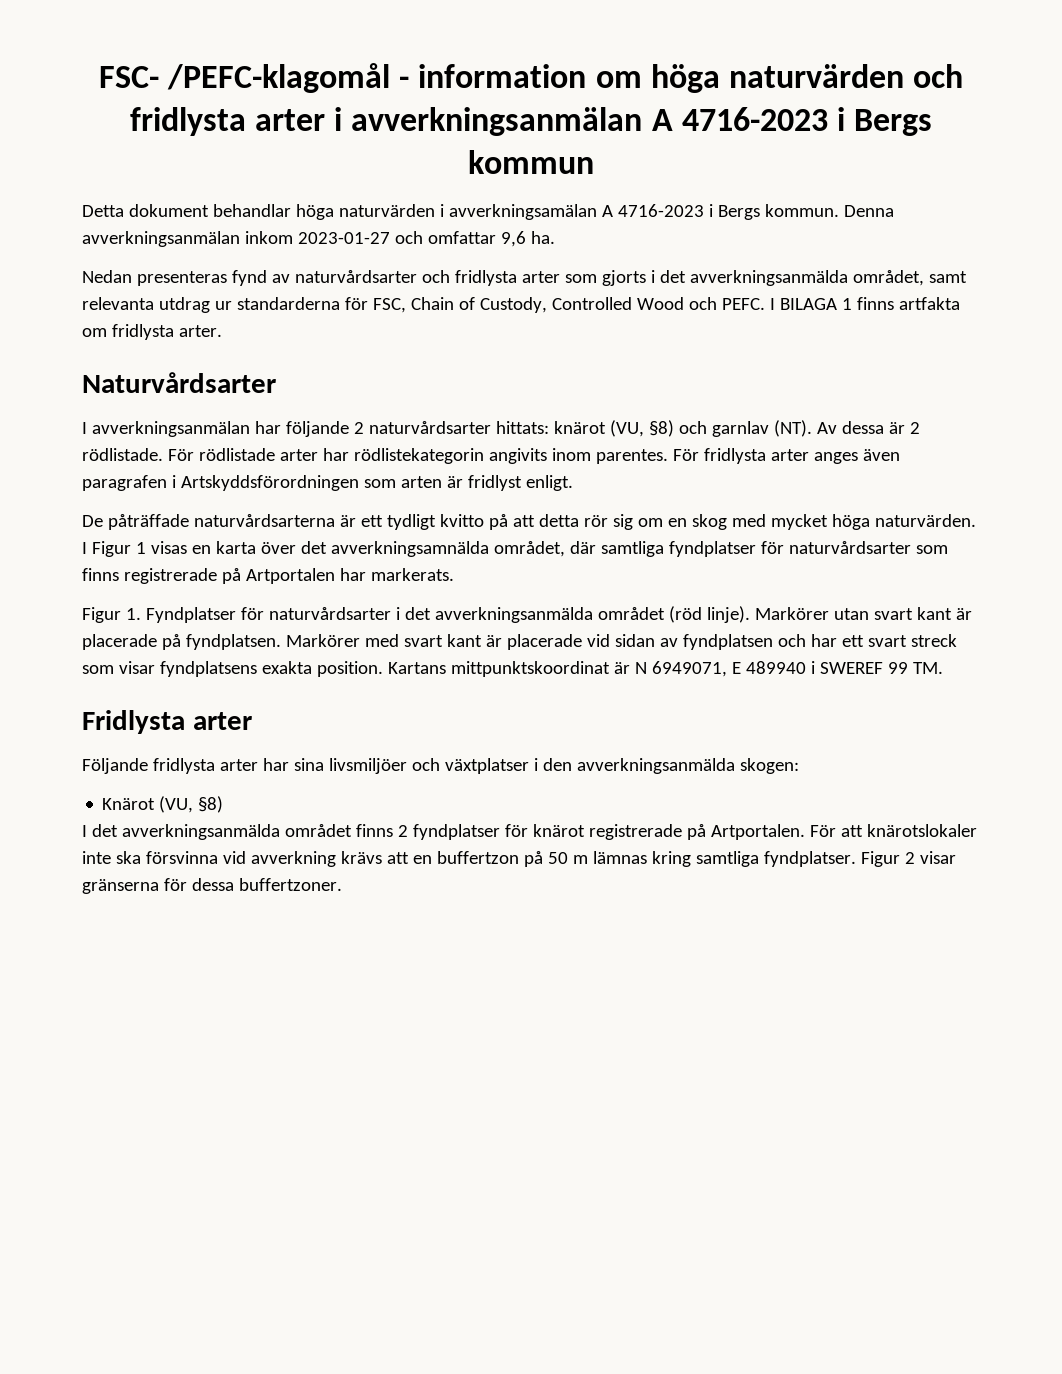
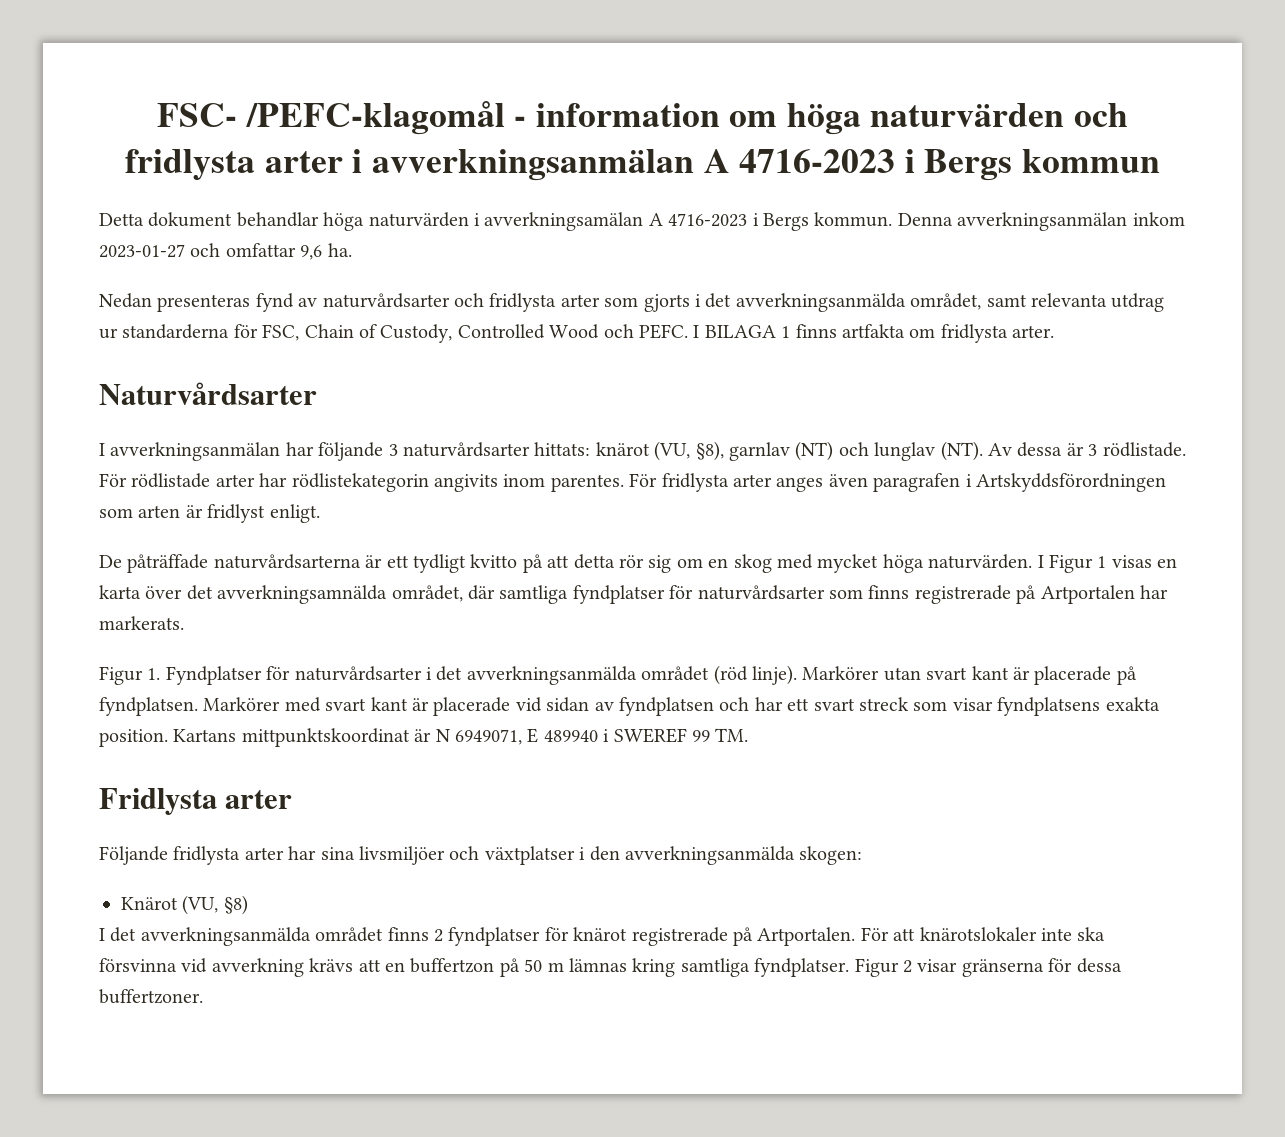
[353,422,364,434] 2 -> [388,444,398,456] 3
[648,420,769,437] §8) och garnlav -> [695,441,936,461] §8), garnlav (NT) och lunglav
[909,422,920,434] 2 -> [1088,444,1098,456] 3

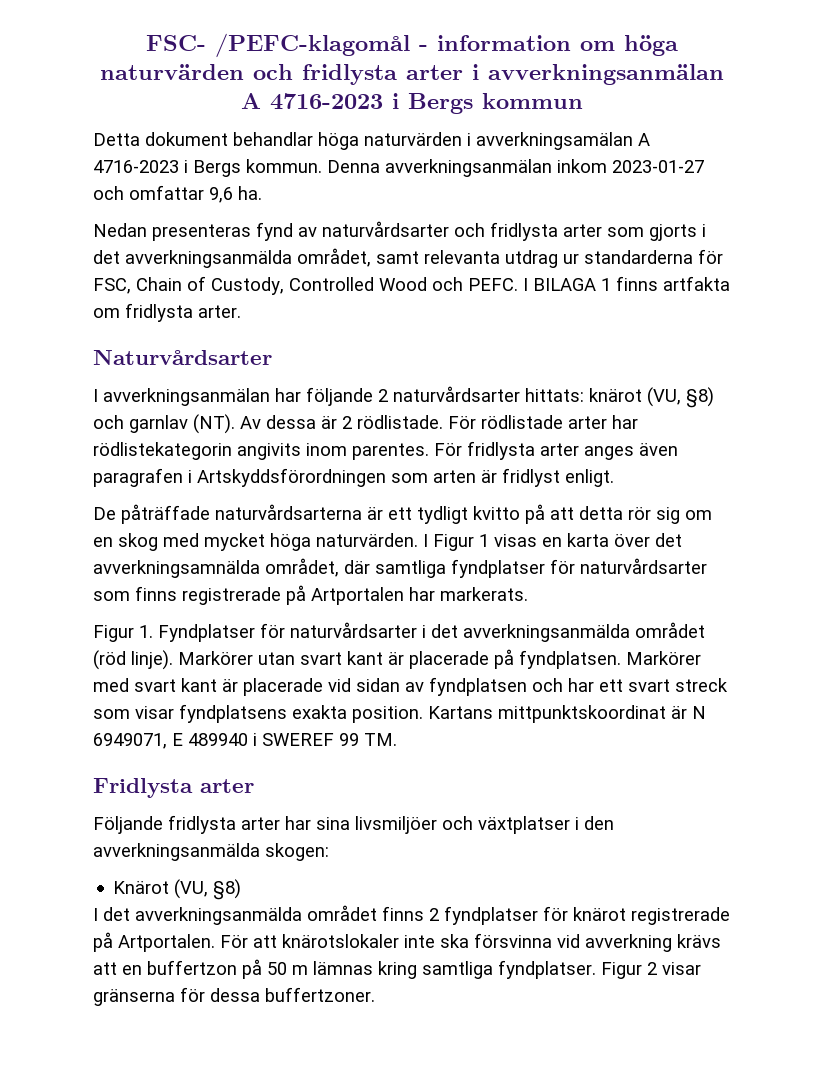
[388,444,398,456] 3 -> [378,389,388,402] 2
[695,441,936,461] §8), garnlav (NT) och lunglav -> [686,387,714,408] [93,415,188,433] §8) och garnlav
[1088,444,1098,456] 3 -> [342,416,352,429] 2

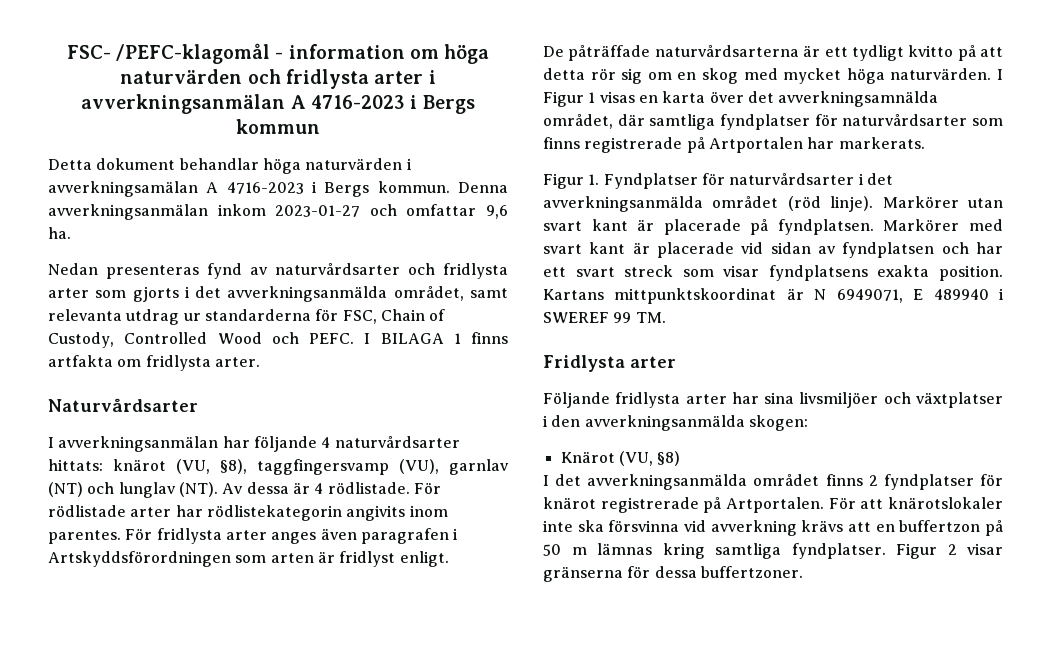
[378,389,388,402] 2 -> [321,437,331,448] 4
[686,387,714,408] [93,415,188,433] §8) och garnlav -> [220,459,509,475] [48,482,176,498] §8), taggfingersvamp (VU), garnlav (NT) och lunglav
[342,416,352,429] 2 -> [314,483,324,494] 4

